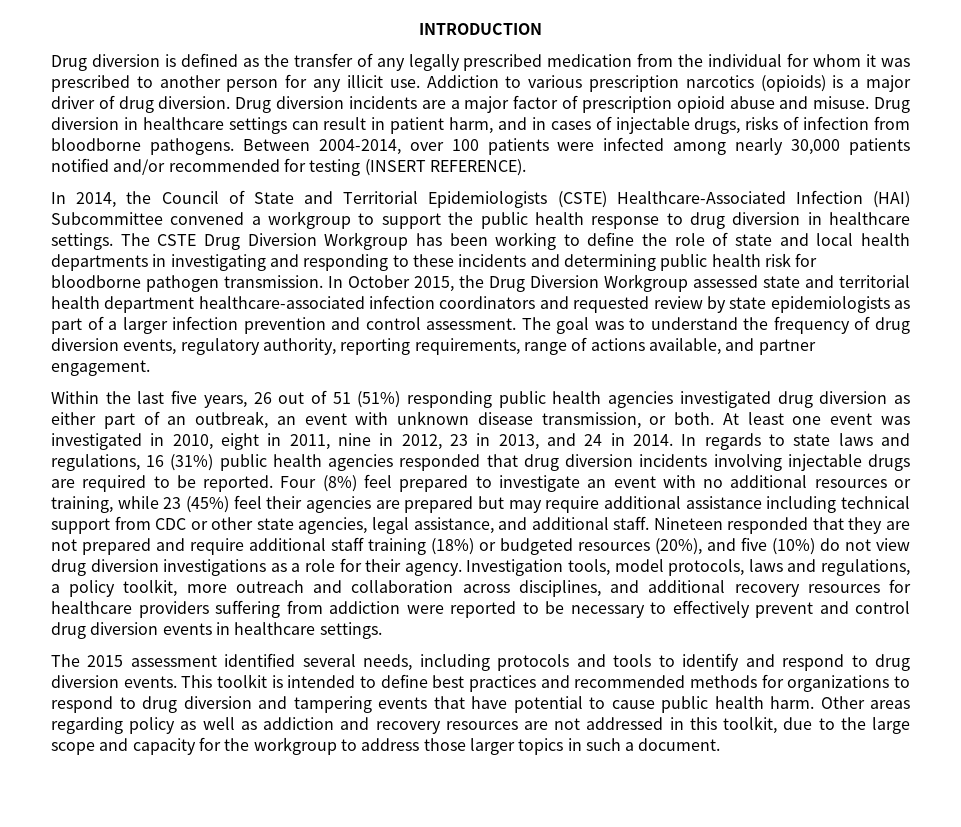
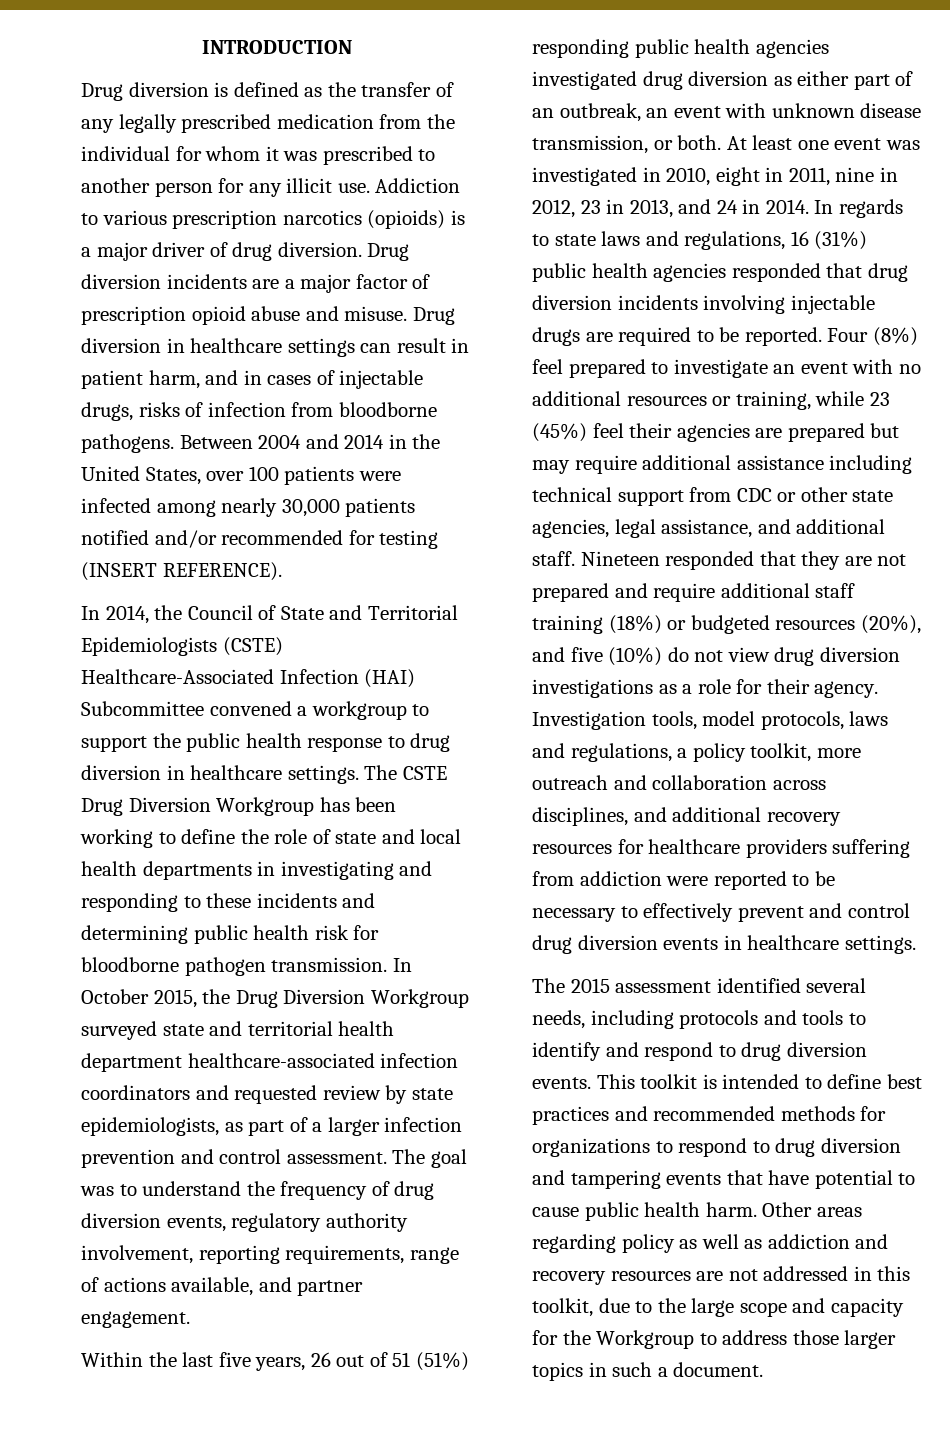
[318,139,401,155] 2004-2014, -> [258,434,441,449] [81,466,201,485] 2004 and 2014 in the United States,
[693,275,758,288] assessed -> [81,1021,157,1040] surveyed
[770,296,890,313] epidemiologists -> [81,1117,219,1136] epidemiologists,
[262,338,336,355] authority, -> [325,1213,408,1232] [81,1245,193,1264] authority involvement,
[253,737,337,755] workgroup -> [596,1330,695,1349] Workgroup

